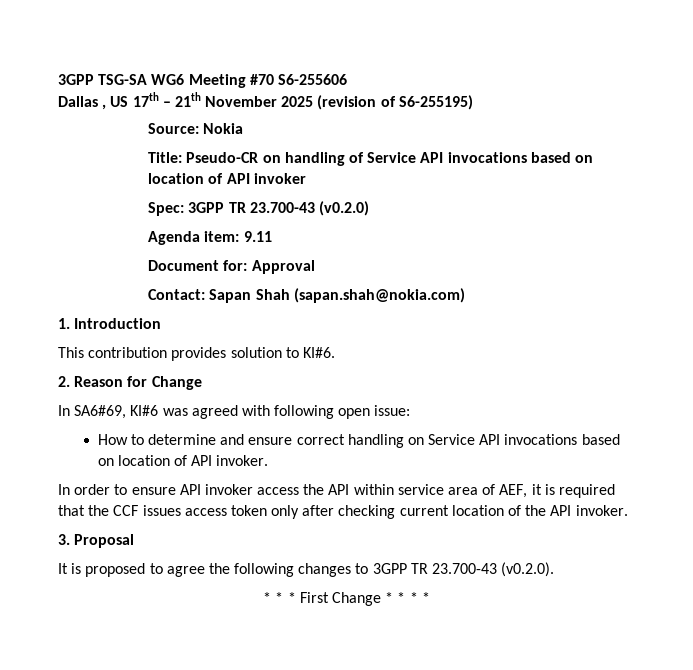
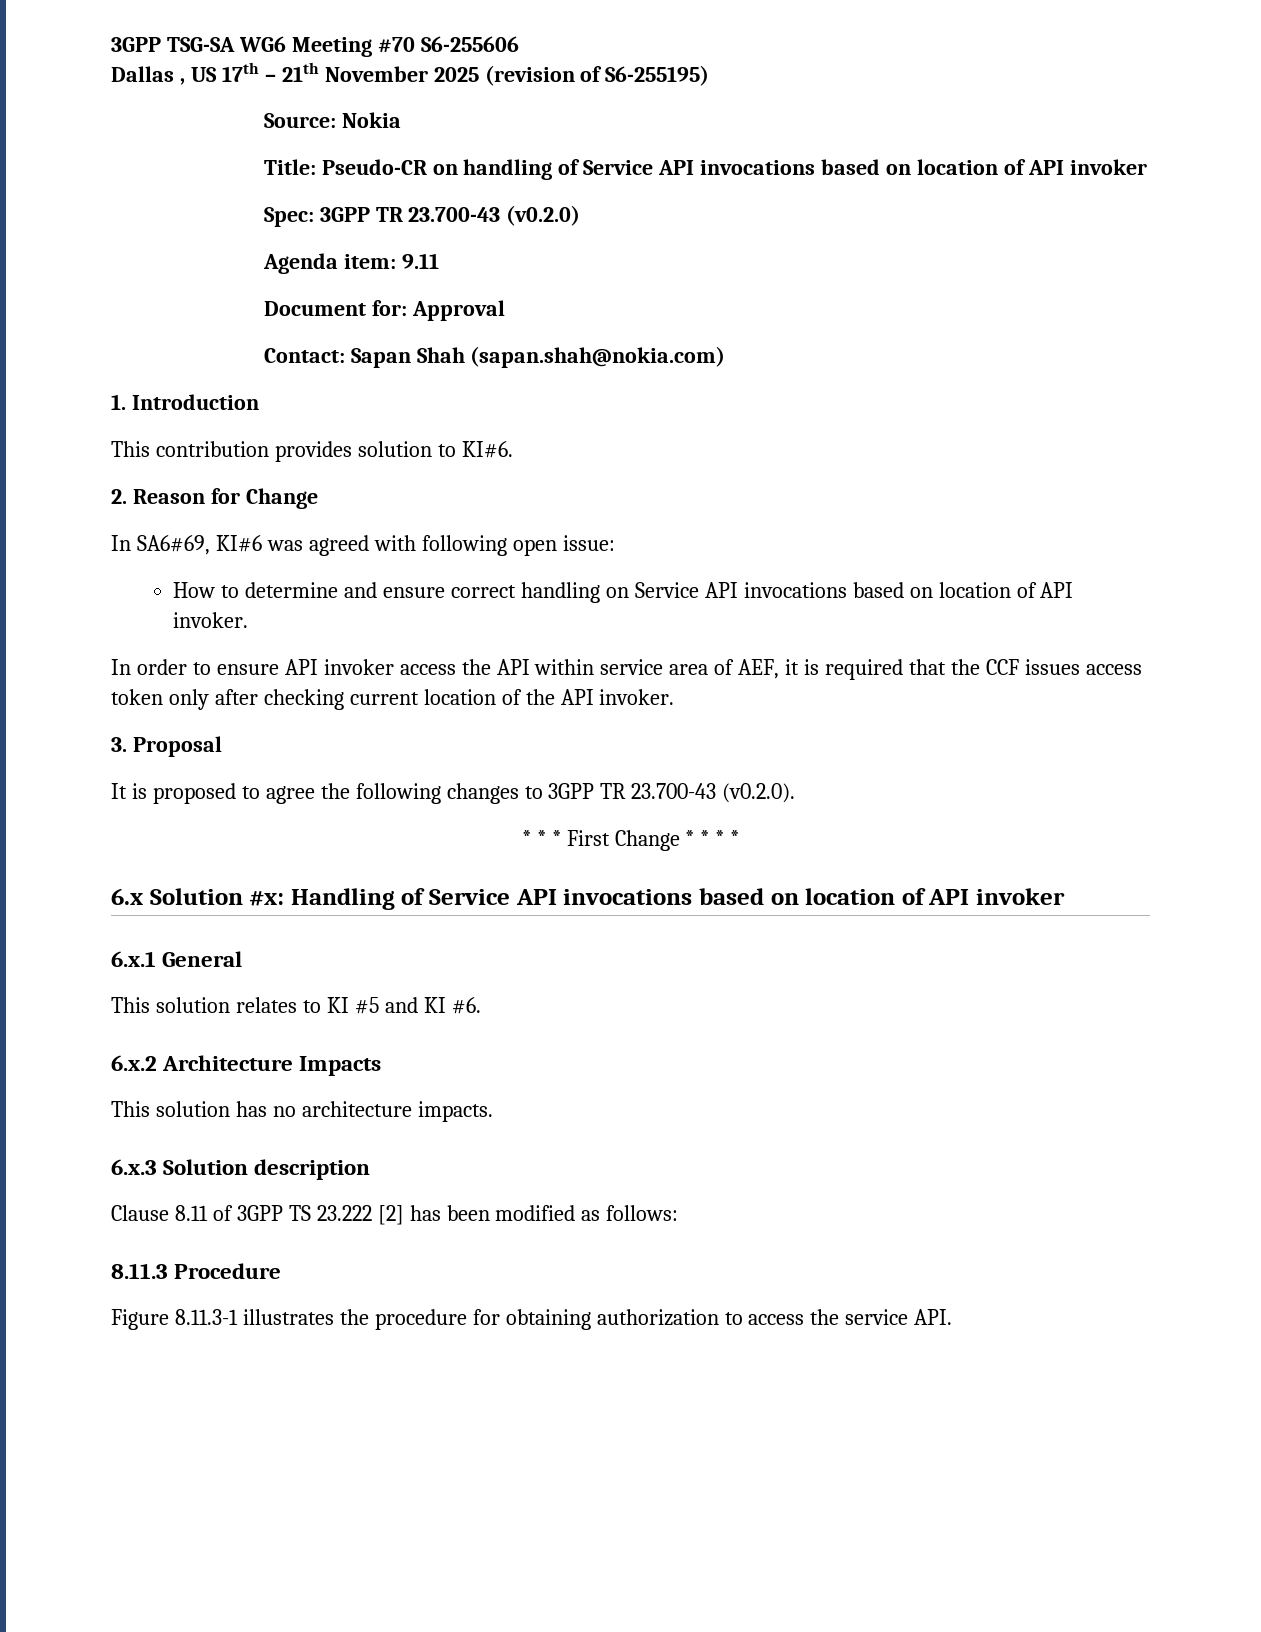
(430, 597) none -> [111,888,1065,910] [111,951,243,967] [111,997,481,1014] [111,1055,382,1076] [111,1101,493,1122] [111,1159,371,1180] [111,1205,679,1225] [111,1263,282,1279] [111,1309,953,1330] // 6.x Solution #x: Handling of Service API invocations based on location of API invoker // 6.x.1 General // This solution relates to KI #5 and KI #6. // 6.x.2 Architecture Impacts // This solution has no architecture impacts. // 6.x.3 Solution description // Clause 8.11 of 3GPP TS 23.222 [2] has been modified as follows: // 8.11.3 Procedure // Figure 8.11.3-1 illustrates the procedure for obtaining authorization to access the service API.

